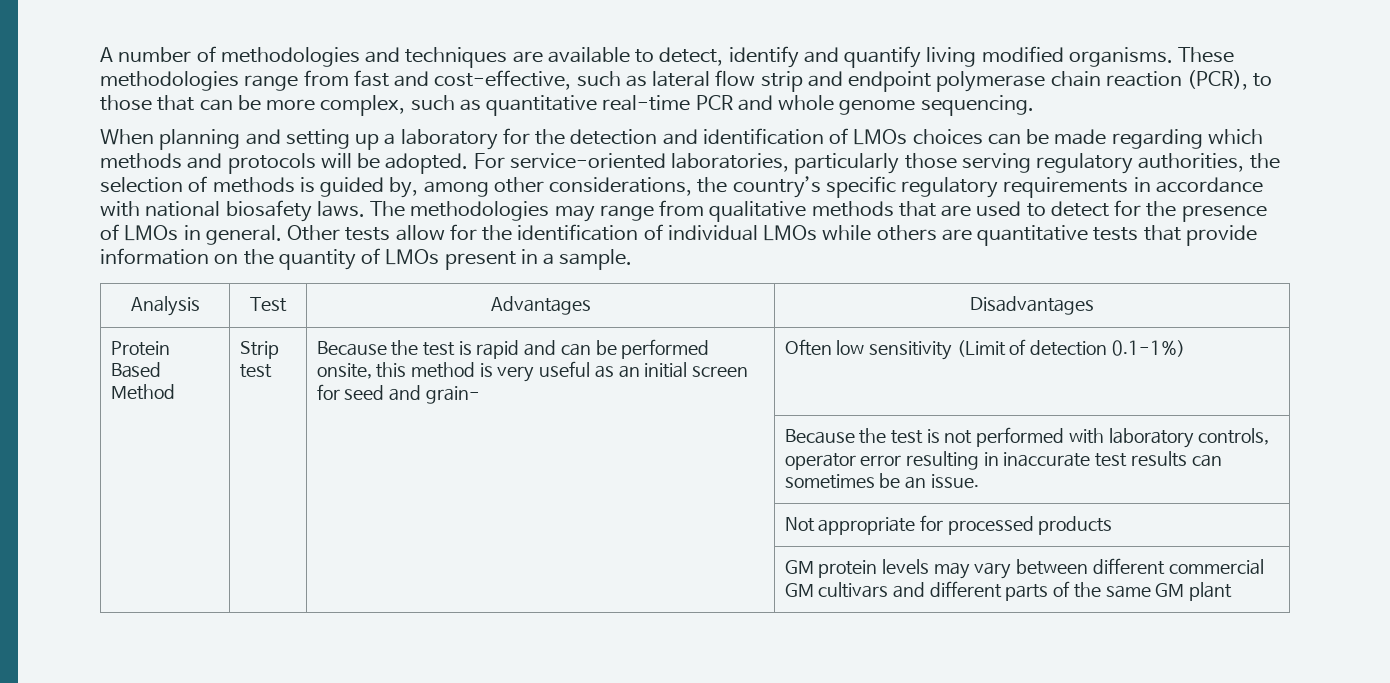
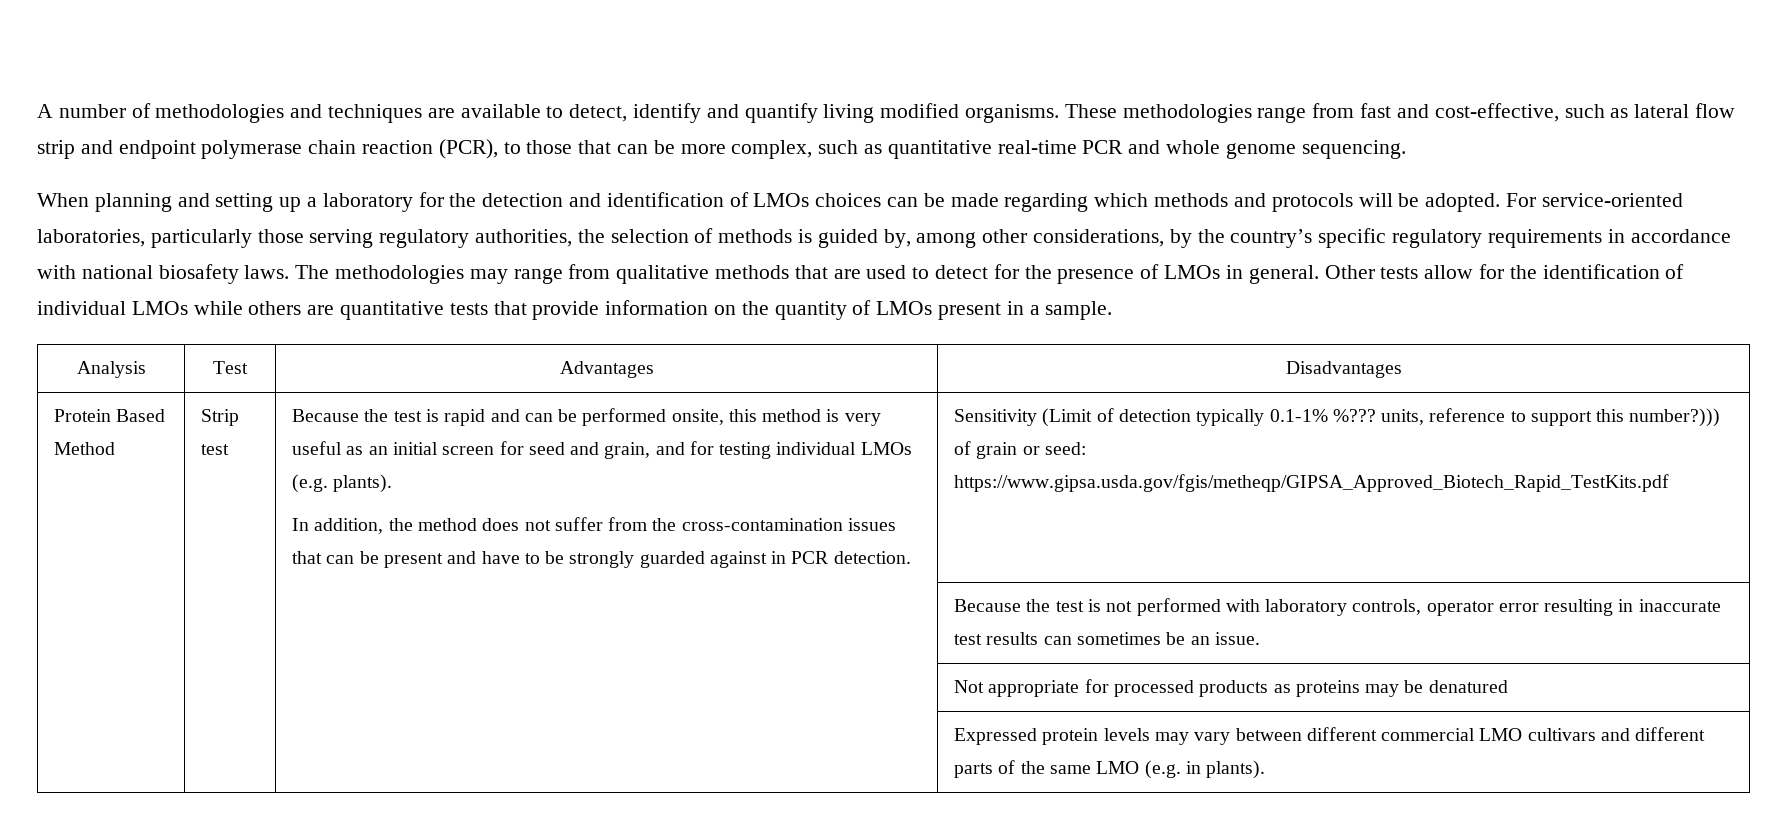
(693, 186) none -> [1169,229,1192,248] by
[425,386,480,404] [784,339,1185,360] grain- | Often low sensitivity (Limit of detection 0.1-1%) -> [604,441,912,459] [292,474,393,493] [292,517,896,534] [292,551,911,568] [954,408,1721,427] [954,441,1086,459] [954,474,1670,492] grain, and for testing individual LMOs (e.g. plants). // In addition, the method does not suffer from the cross-contamination issues that can be present and have to be strongly guarded against in PCR detection. | Sensitivity (Limit of detection typically 0.1-1% %??? units, reference to support this number?))) of grain or seed: https://www.gipsa.usda.gov/fgis/metheqp/GIPSA_Approved_Biotech_Rapid_TestKits.pdf
[784,560,814,574] // | | | GM -> [1273,680,1508,697] [954,728,1038,745] as proteins may be denatured // | | | Expressed
[784,583,814,597] GM -> [1479,728,1523,741] LMO
[1155,582,1232,601] GM plant -> [1096,760,1266,779] LMO (e.g. in plants).

